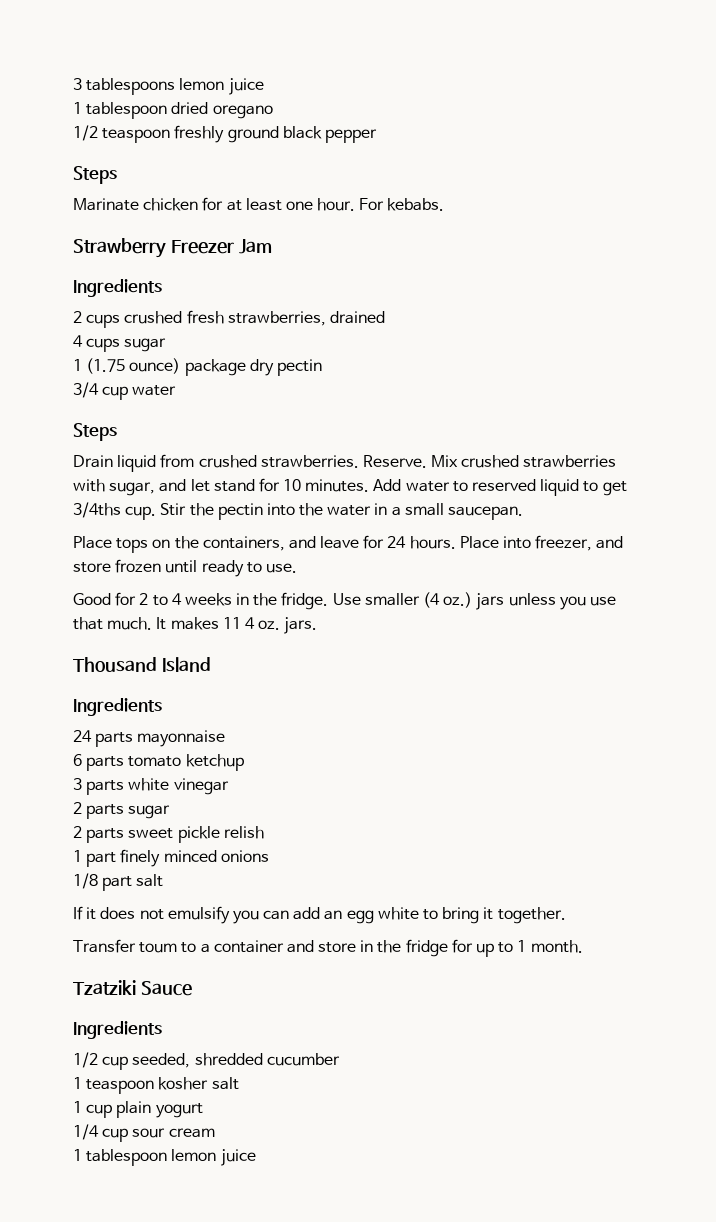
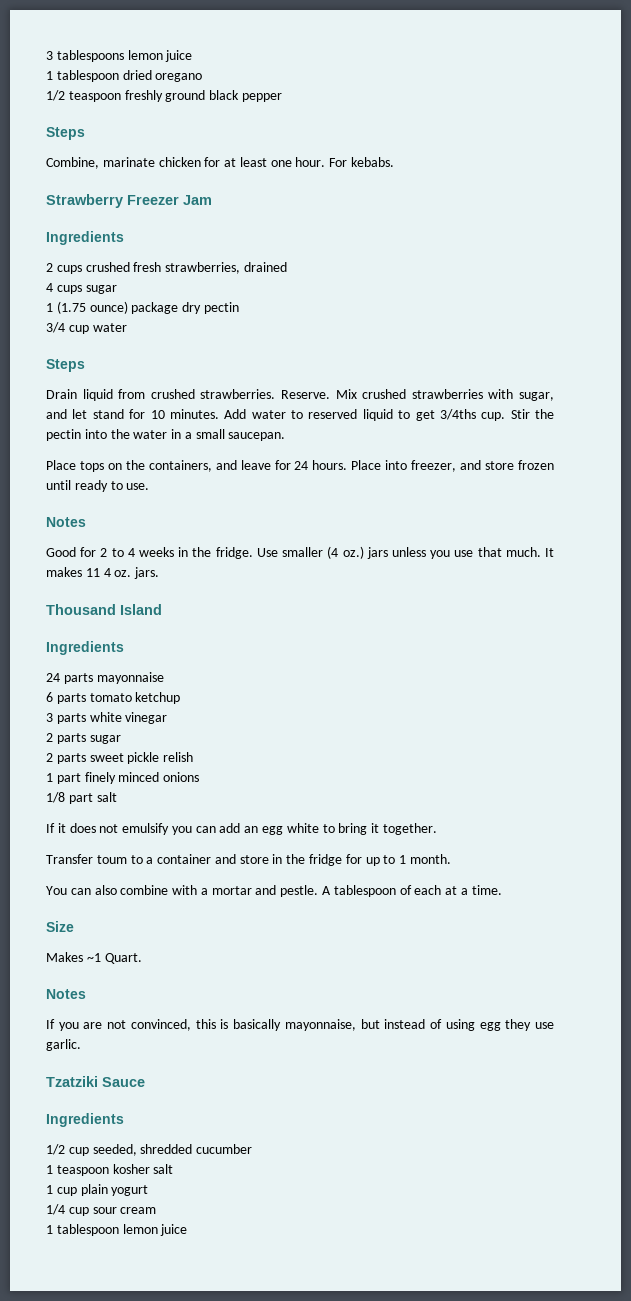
[73,198,139,211] Marinate -> [46,157,155,169] Combine, marinate
(297, 568) none -> [46,517,86,527] // Notes
(583, 946) none -> [46,885,502,897] [46,921,74,932] [46,952,142,964] [46,989,86,999] [46,1019,554,1031] [46,1039,81,1051] // You can also combine with a mortar and pestle. A tablespoon of each at a time. // Size // Makes ~1 Quart. // Notes // If you are not convinced, this is basically mayonnaise, but instead of using egg they use garlic.

